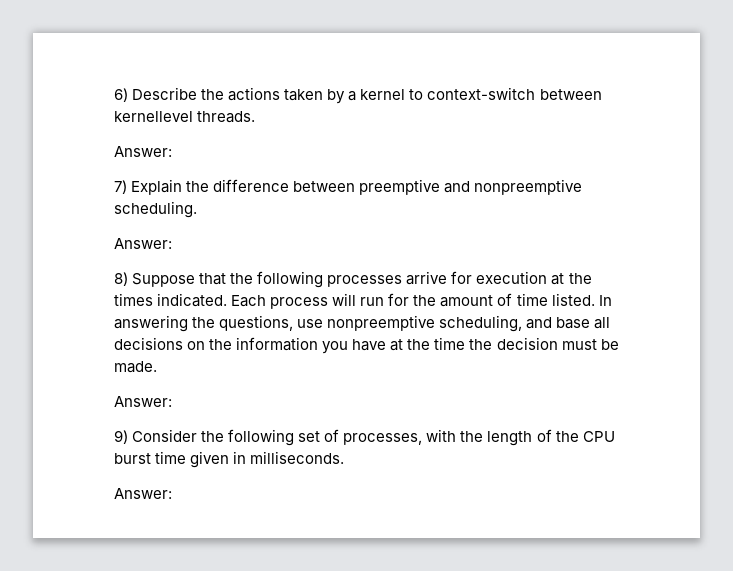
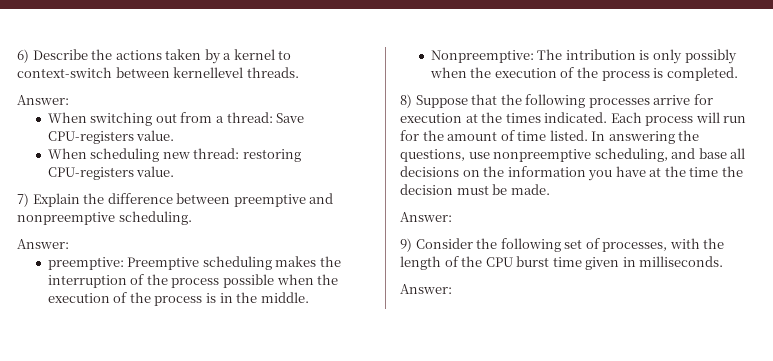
(172, 151) none -> [47,112,305,126] [47,130,175,144] [47,148,301,162] [47,166,175,180] // When switching out from a thread: Save CPU-registers value. // When scheduling new thread: restoring CPU-registers value.
(172, 243) none -> [47,256,341,270] [47,274,339,288] [47,292,309,306] [430,49,737,64] [429,67,738,81] // preemptive: Preemptive scheduling makes the interruption of the process possible when the execution of the process is in the middle. // Nonpreemptive: The intribution is only possibly when the execution of the process is completed.

